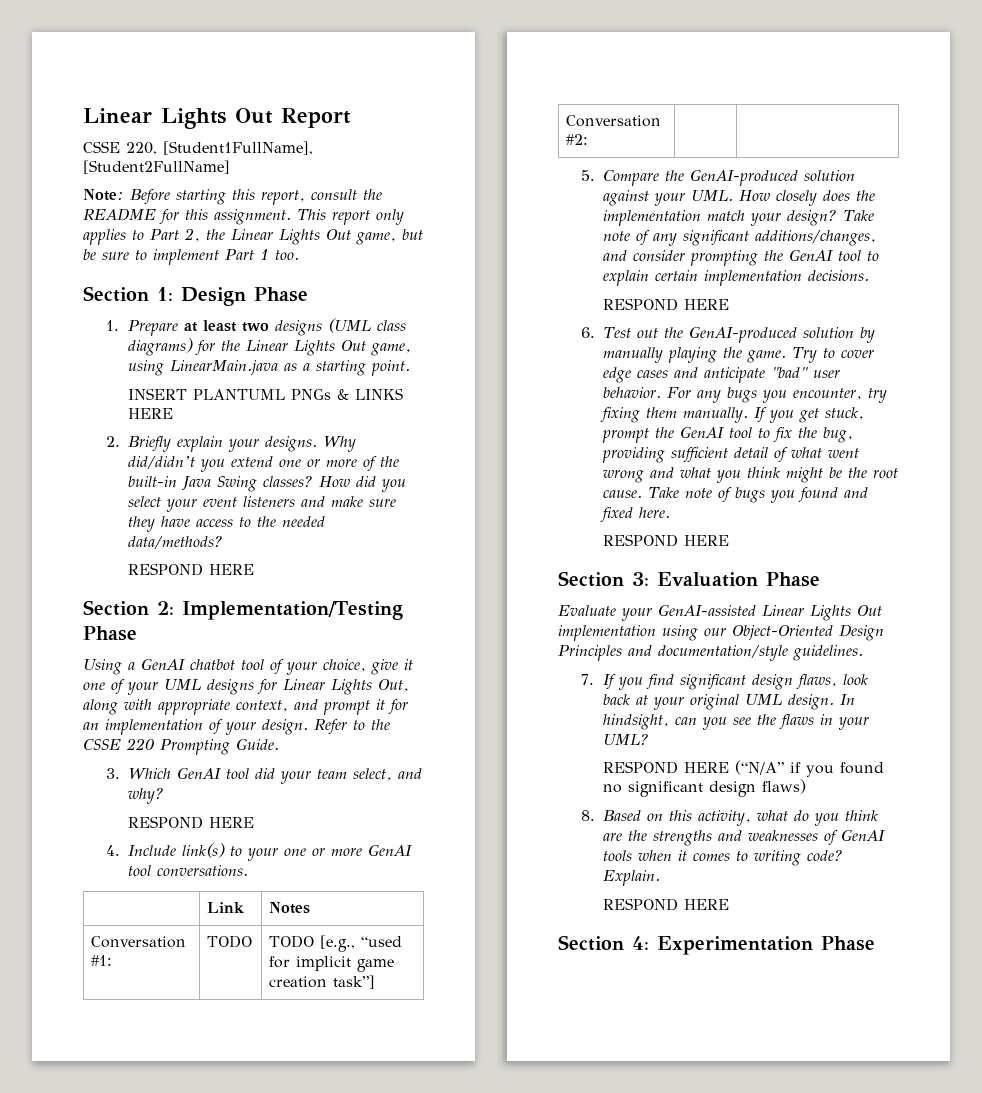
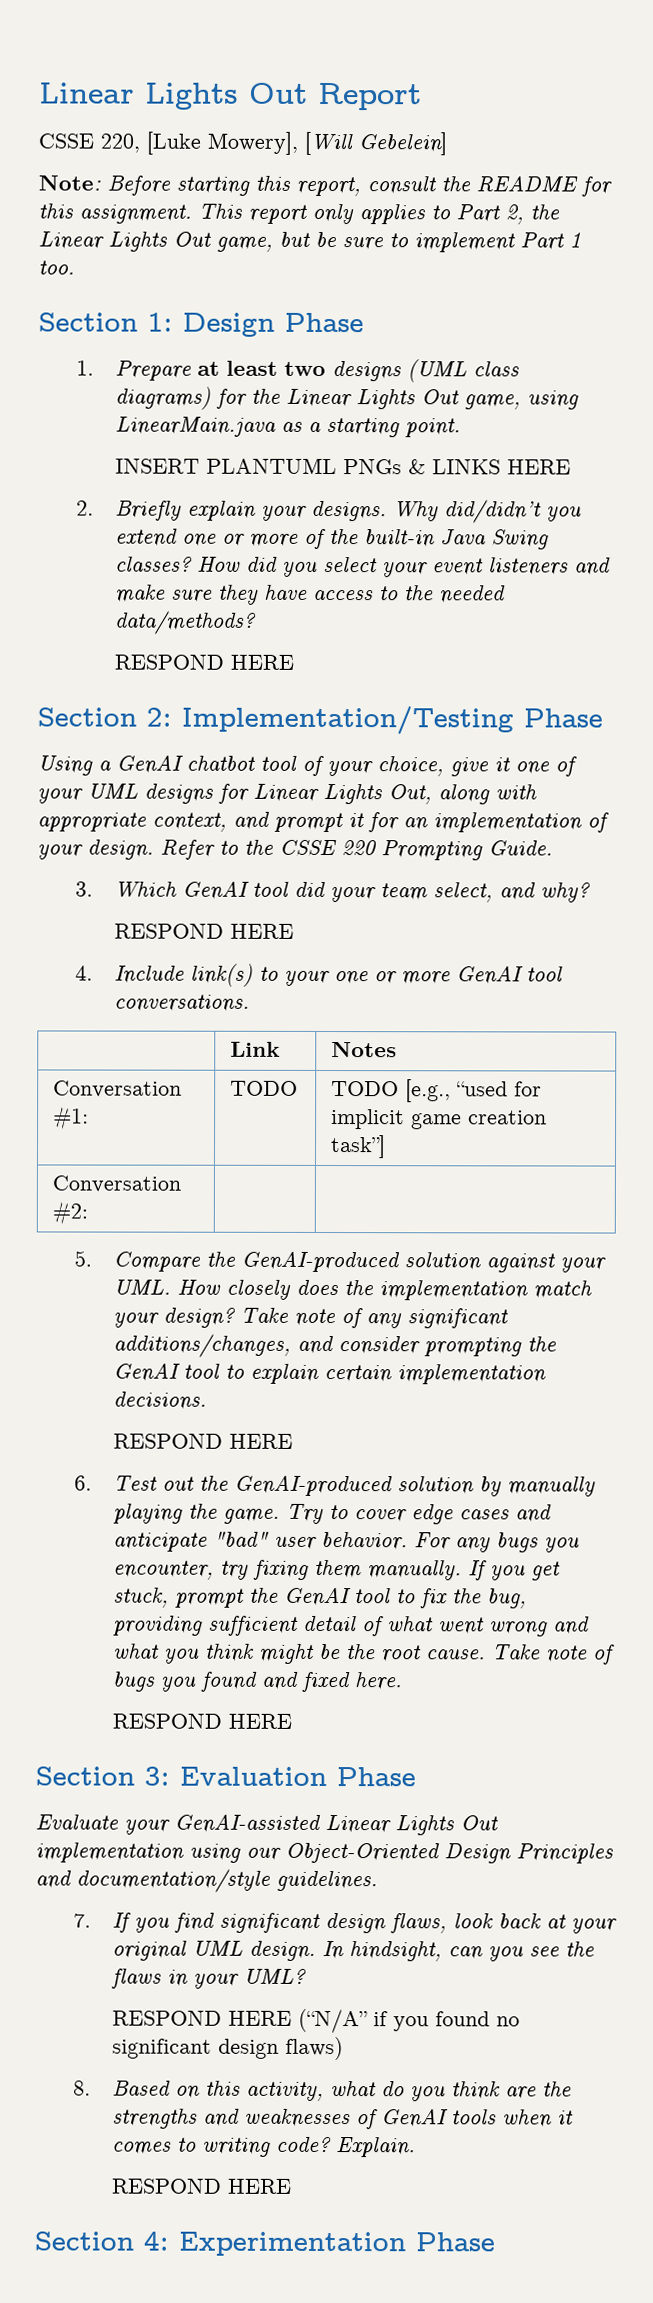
[163,141,313,155] [83,160,230,174] [Student1FullName], [Student2FullName] -> [146,131,447,156] [Luke Mowery], [Will Gebelein]

